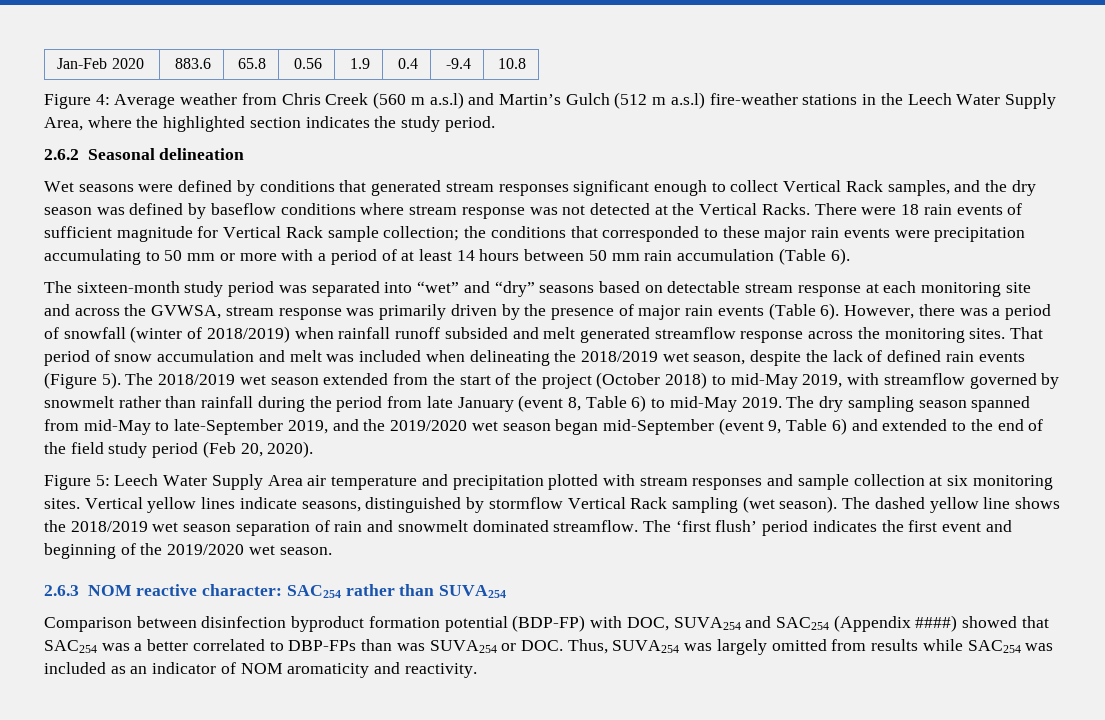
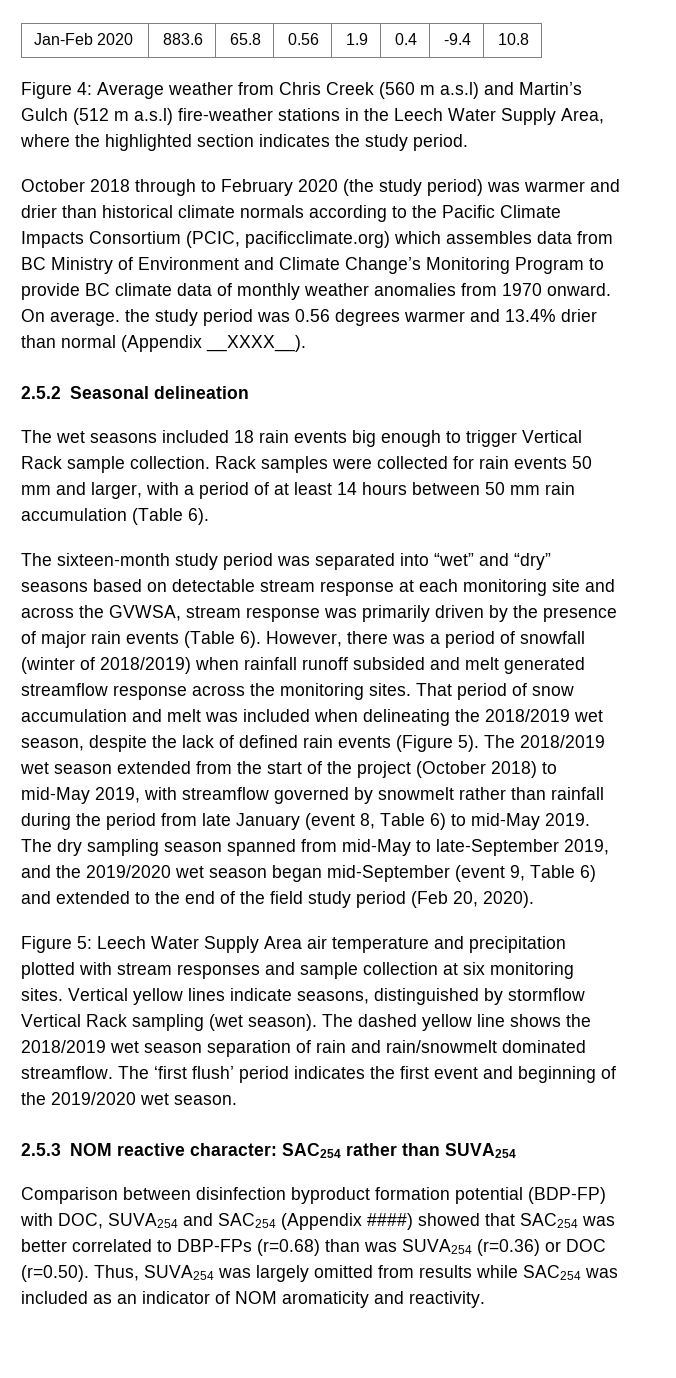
[44,148,245,160] [44,180,1036,196] [44,203,1023,219] [44,226,1026,242] [44,249,277,265] 2.6.2 Seasonal delineation // Wet seasons were defined by conditions that generated stream responses significant enough to collect Vertical Rack samples, and the dry season was defined by baseflow conditions where stream response was not detected at the Vertical Racks. There were 18 rain events of sufficient magnitude for Vertical Rack sample collection; the conditions that corresponded to these major rain events were precipitation accumulating to 50 mm or more -> [21,179,620,196] [21,205,561,222] [21,231,613,248] [21,257,604,274] [21,283,611,300] [21,309,597,326] [21,335,306,352] [21,386,249,399] [21,430,582,447] [21,456,592,473] [21,482,142,499] October 2018 through to February 2020 (the study period) was warmer and drier than historical climate normals according to the Pacific Climate Impacts Consortium (PCIC, pacificclimate.org) which assembles data from BC Ministry of Environment and Climate Change’s Monitoring Program to provide BC climate data of monthly weather anomalies from 1970 onward. On average. the study period was 0.56 degrees warmer and 13.4% drier than normal (Appendix __XXXX__). // 2.5.2 Seasonal delineation // The wet seasons included 18 rain events big enough to trigger Vertical Rack sample collection. Rack samples were collected for rain events 50 mm and larger,
[397,520,468,532] snowmelt -> [386,1040,497,1053] rain/snowmelt
[44,585,79,596] 2.6.3 -> [21,1143,61,1156] 2.5.3
[134,643,143,651] a -> (615, 1221) none
(357, 645) none -> [257,1239,320,1256] (r=0.68)
[501,640,563,651] or DOC. -> [477,1239,606,1256] [21,1265,89,1282] (r=0.36) or DOC (r=0.50).

